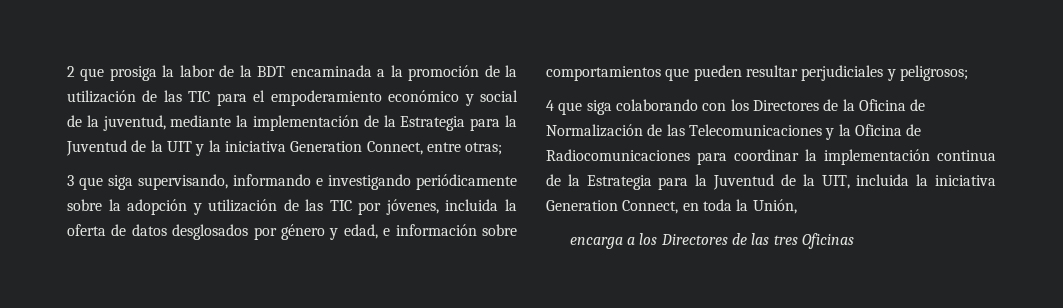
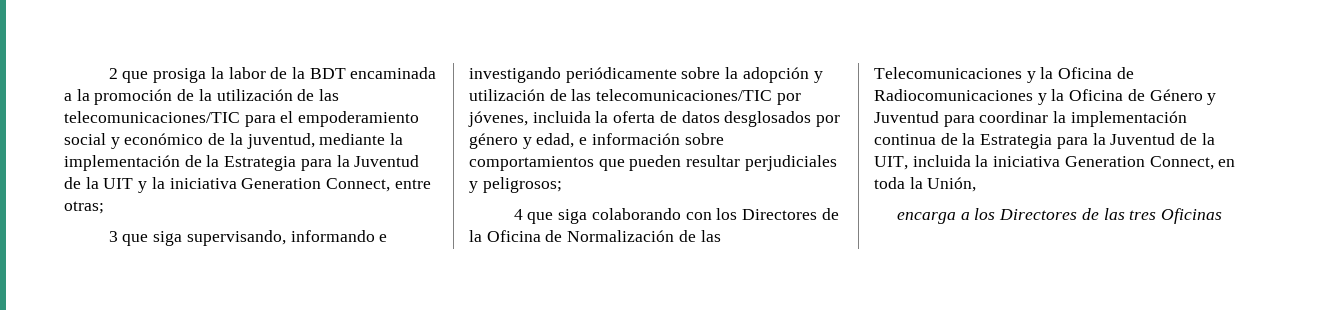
[188,91,211,102] TIC -> [64,111,240,123] telecomunicaciones/TIC
[388,90,518,106] económico y social -> [64,133,204,149] social y económico
[329,200,352,211] TIC -> [596,89,773,101] telecomunicaciones/TIC
(690, 155) none -> [1037,89,1217,105] [874,111,939,123] y la Oficina de Género y Juventud

